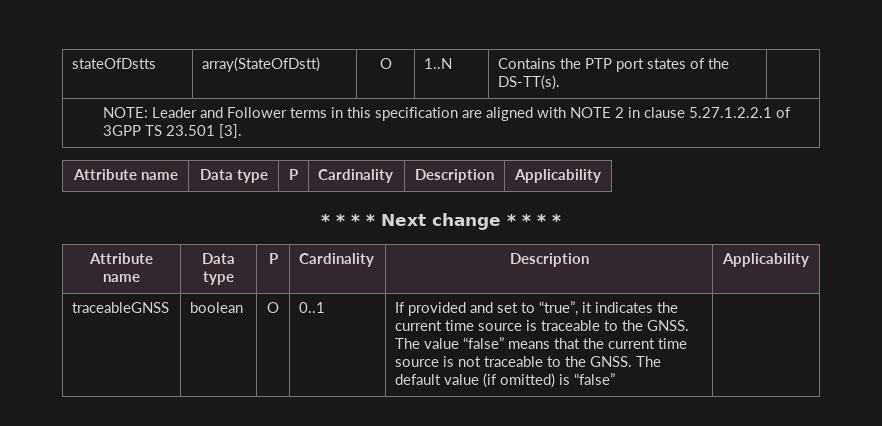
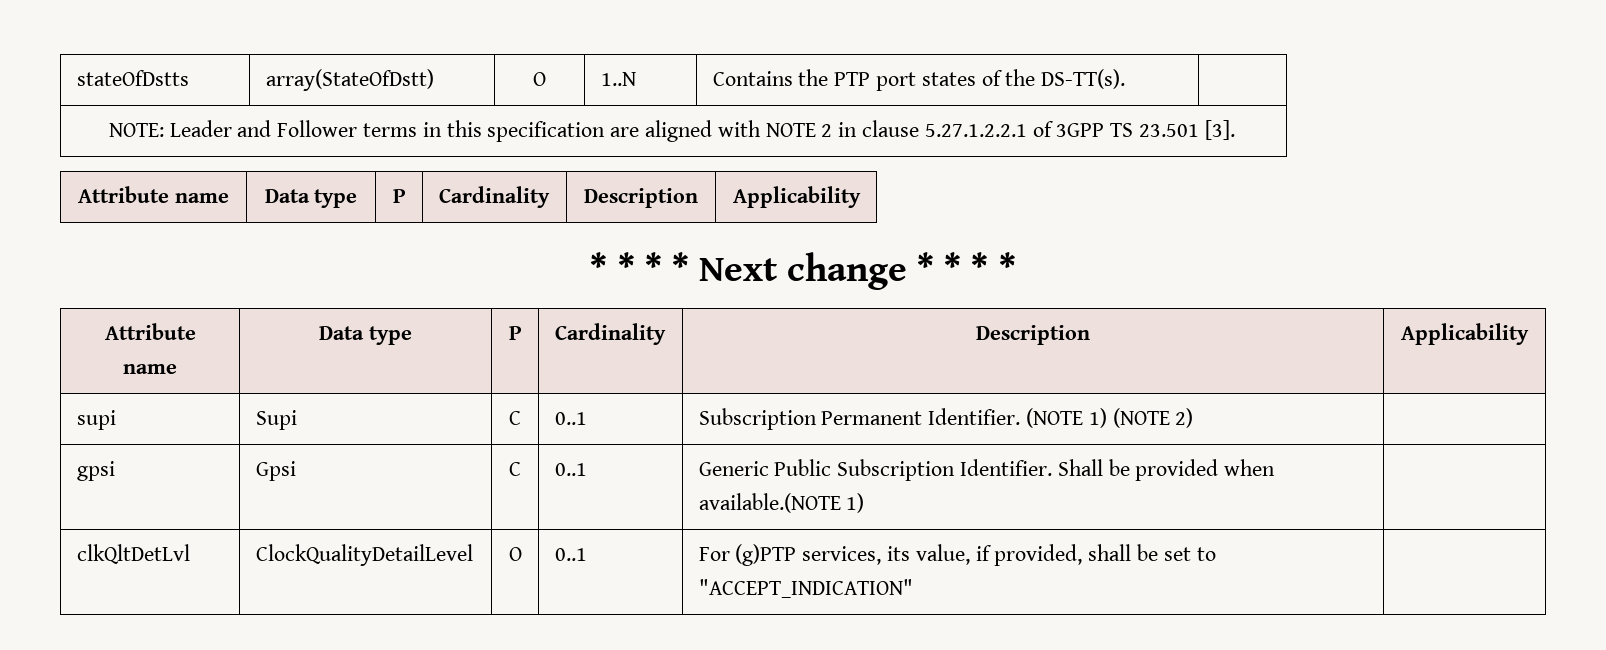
[71,302,169,313] [189,302,243,313] [267,302,279,313] [298,302,325,313] [394,301,678,316] [394,320,689,331] [394,337,687,349] [394,356,661,367] [394,373,615,388] traceableGNSS | boolean | O | 0..1 | If provided and set to “true”, it indicates the current time source is traceable to the GNSS. The value “false” means that the current time source is not traceable to the GNSS. The default value (if omitted) is “false” -> [76,410,116,430] [255,410,297,430] [509,411,521,425] [554,412,587,425] [698,408,1194,430] [76,461,115,481] [255,461,296,481] [509,462,521,476] [554,463,587,476] [698,459,1276,481] [698,493,865,513] [76,544,190,564] [255,544,473,566] [508,547,522,561] [554,548,587,561] [698,544,1216,566] [698,579,913,598] supi | Supi | C | 0..1 | Subscription Permanent Identifier. (NOTE 1) (NOTE 2) | // gpsi | Gpsi | C | 0..1 | Generic Public Subscription Identifier. Shall be provided when available.(NOTE 1) | // clkQltDetLvl | ClockQualityDetailLevel | O | 0..1 | For (g)PTP services, its value, if provided, shall be set to "ACCEPT_INDICATION"

